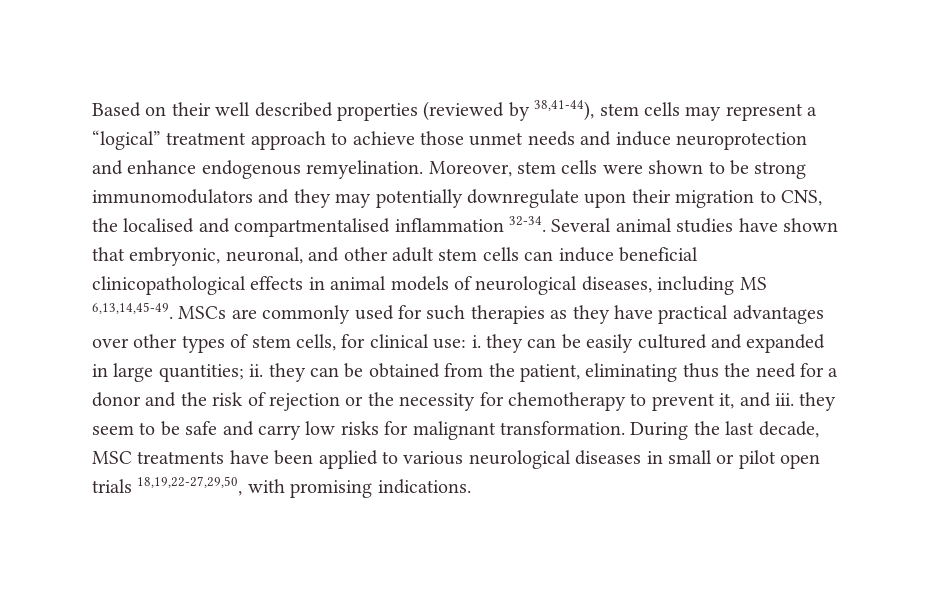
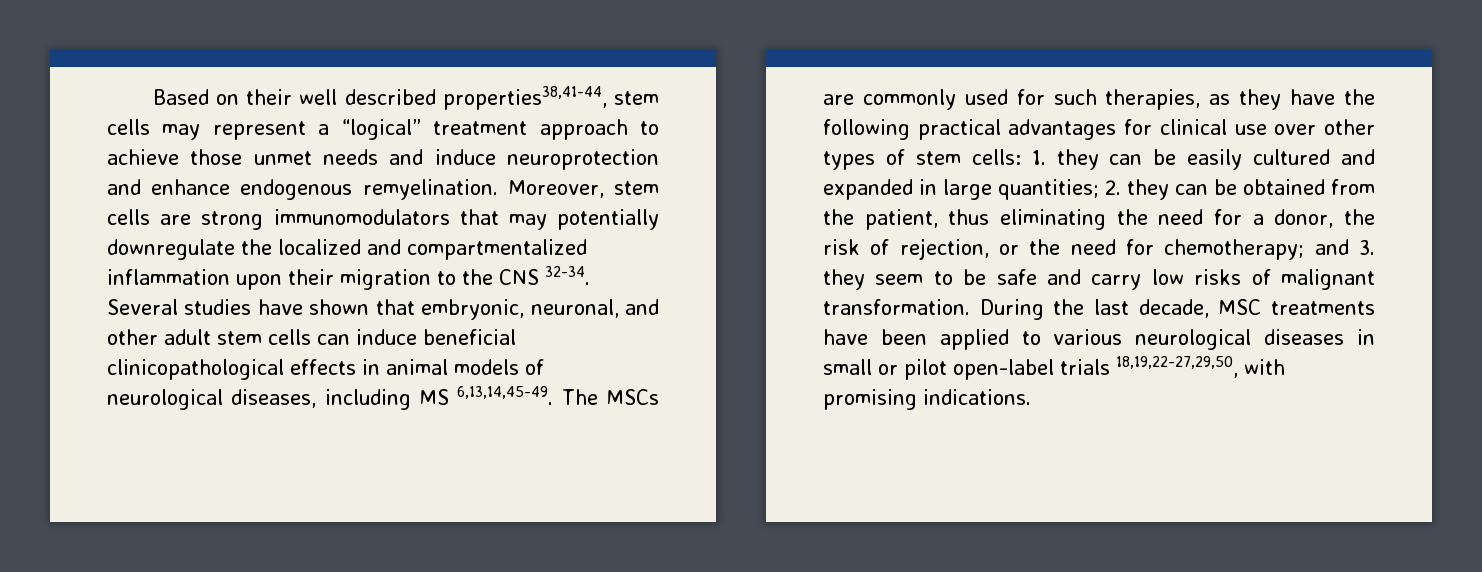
[337,100,595,121] properties (reviewed by 38,41-44), -> [442,86,607,110] properties38,41-44,
[602,160,807,179] [92,189,822,208] [92,218,504,237] were shown to be strong immunomodulators and they may potentially downregulate upon their migration to CNS, the localised and compartmentalised inflammation -> [160,209,659,230] [107,239,587,260] [107,269,539,290] are strong immunomodulators that may potentially downregulate the localized and compartmentalized inflammation upon their migration to the CNS
[615,218,672,232] animal -> (178, 307) none
(173, 310) none -> [561,389,598,405] The
[470,305,545,324] therapies -> [1105,89,1201,110] therapies,
[658,305,824,324] practical advantages -> [1344,89,1375,105] [823,119,1267,140] the following practical advantages for clinical use
[296,334,481,351] cells, for clinical use: i. -> [971,149,1046,165] cells: 1.
[249,364,264,377] ii. -> [1105,180,1121,195] 2.
[585,363,719,382] eliminating thus -> [948,209,1106,230] thus eliminating
[92,392,177,407] donor and -> [1274,209,1334,228] donor,
[269,393,340,411] rejection -> [899,238,989,260] rejection,
[399,392,794,411] necessity for chemotherapy to prevent it, and iii. -> [1070,239,1375,260] need for chemotherapy; and 3.
[384,421,409,435] for -> [1251,269,1271,285] of
[780,454,821,469] open -> [953,359,1054,380] open-label

